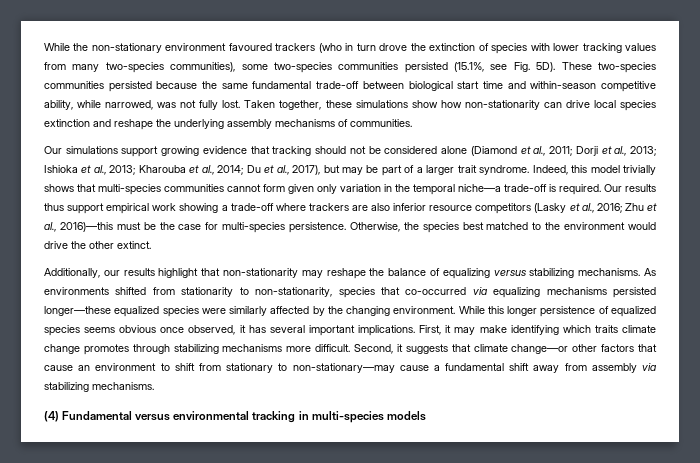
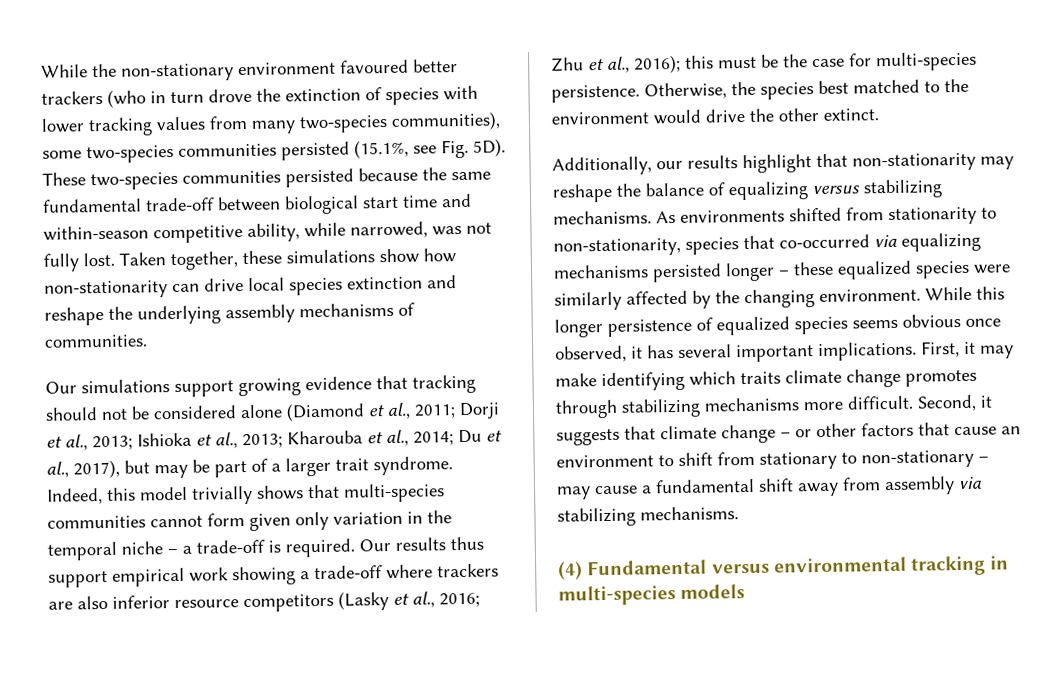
(272, 47) none -> [413,59,458,73] better
[458,184,501,192] niche—a -> [121,541,192,555] niche – a
[59,222,113,232] 2016)—this -> [634,54,714,74] 2016); this
[44,306,111,316] longer—these -> [725,261,834,282] longer – these
[511,344,569,354] change—or -> [721,424,812,444] change – or
[292,363,395,373] non-stationary—may -> [861,449,989,469] [557,486,591,500] non-stationary – may

